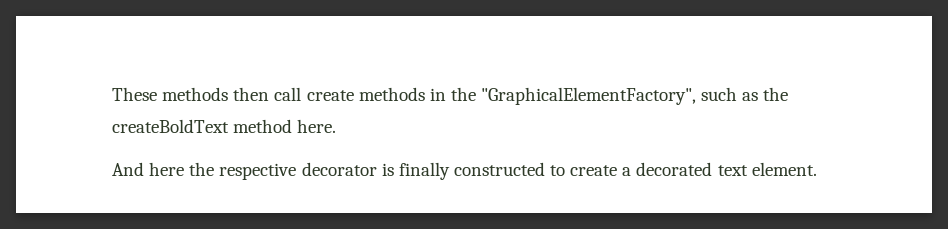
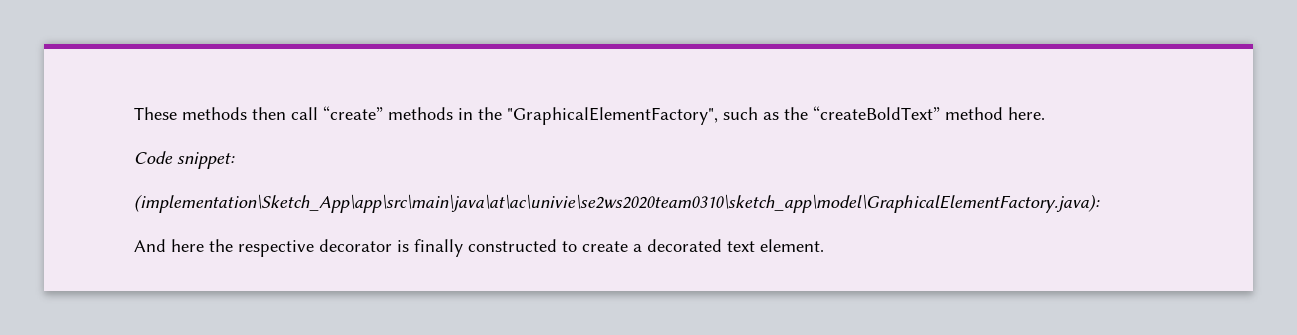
[306,90,354,101] create -> [323,106,383,120] “create”
[112,119,229,133] createBoldText -> [813,106,940,120] “createBoldText”
(337, 126) none -> [134,151,235,169] [134,194,1100,213] // Code snippet: // (implementation\Sketch_App\app\src\main\java\at\ac\univie\se2ws2020team0310\sketch_app\model\GraphicalElementFactory.java):

